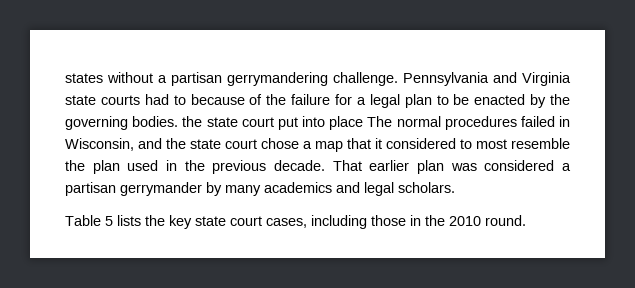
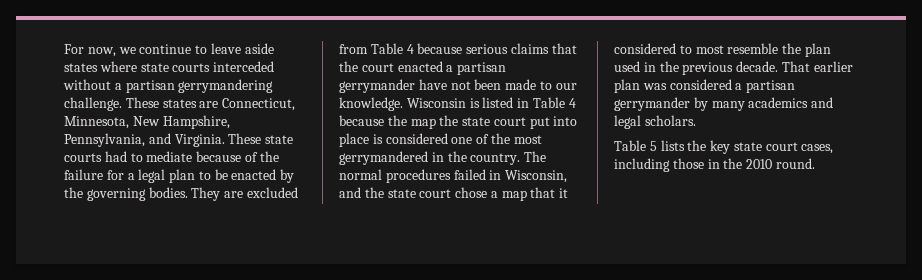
[65,73,103,83] states -> [64,43,274,57] [64,61,275,72] For now, we continue to leave aside states where state courts interceded
[403,72,571,86] Pennsylvania and Virginia -> [125,97,296,111] [64,115,230,129] [64,133,262,147] These states are Connecticut, Minnesota, New Hampshire, Pennsylvania, and Virginia. These
(186, 100) none -> [146,151,193,162] mediate
(179, 121) none -> [191,187,298,201] [339,43,577,54] [339,61,507,75] [339,79,577,93] [339,97,576,111] [339,115,436,129] They are excluded from Table 4 because serious claims that the court enacted a partisan gerrymander have not been made to our knowledge. Wisconsin is listed in Table 4 because the map
(364, 123) none -> [372,133,542,144] [339,151,521,165] is considered one of the most gerrymandered in the country.

